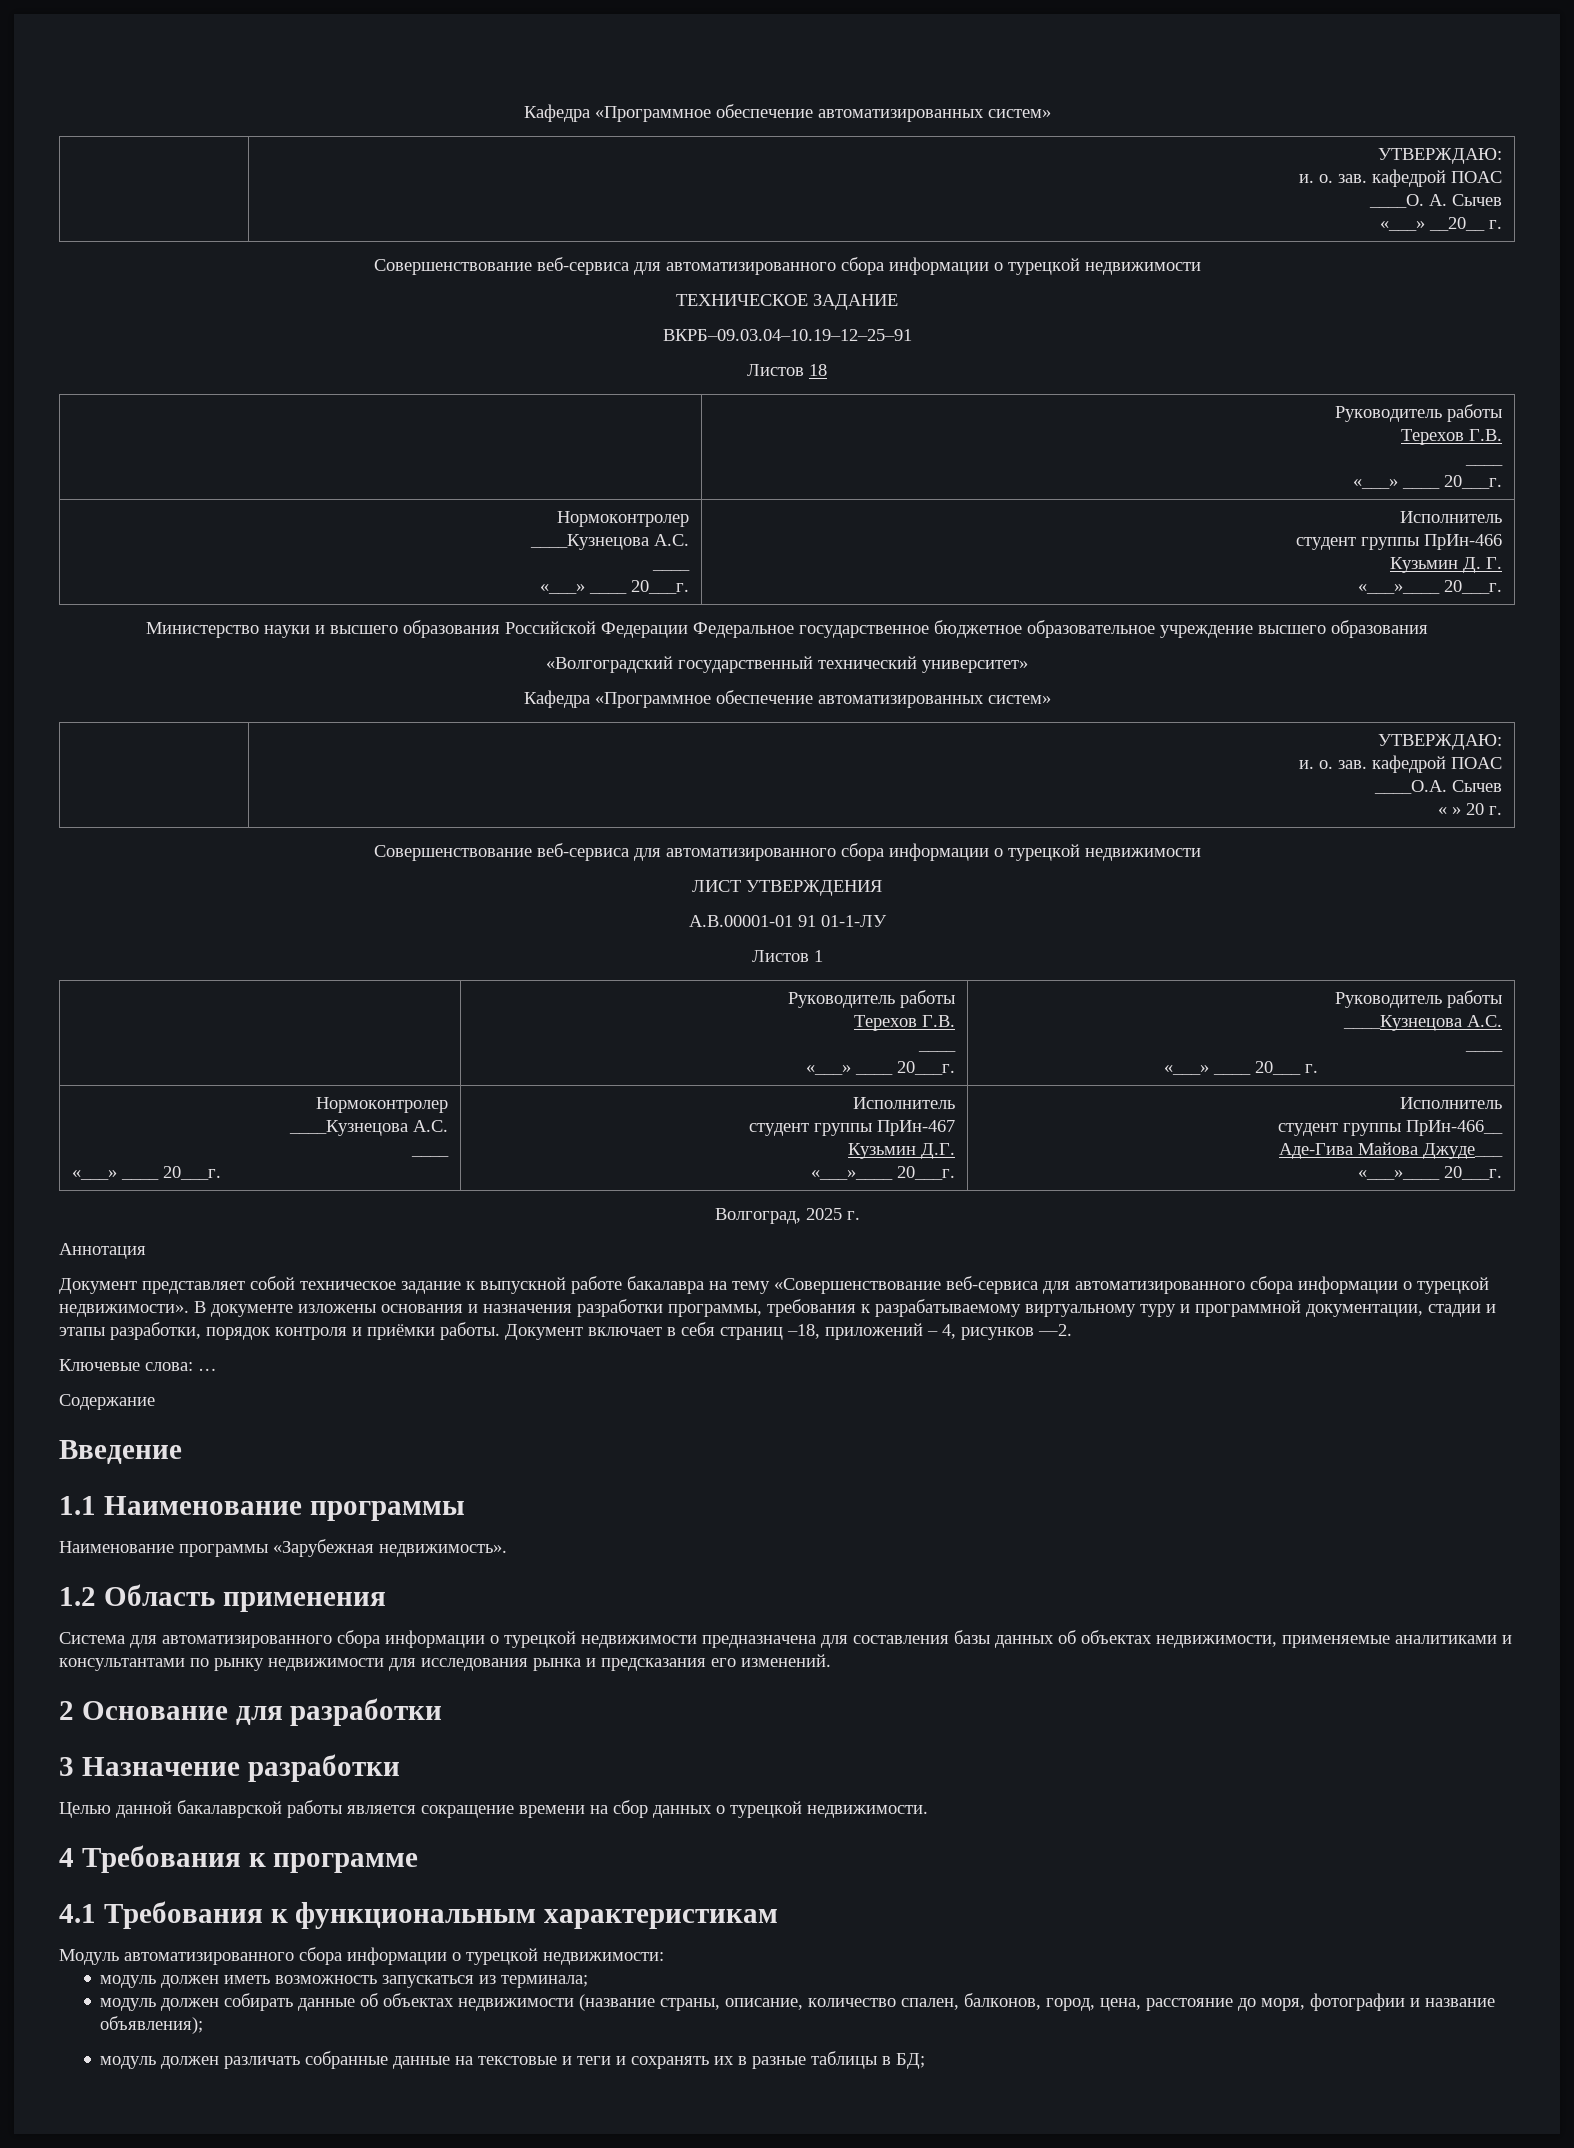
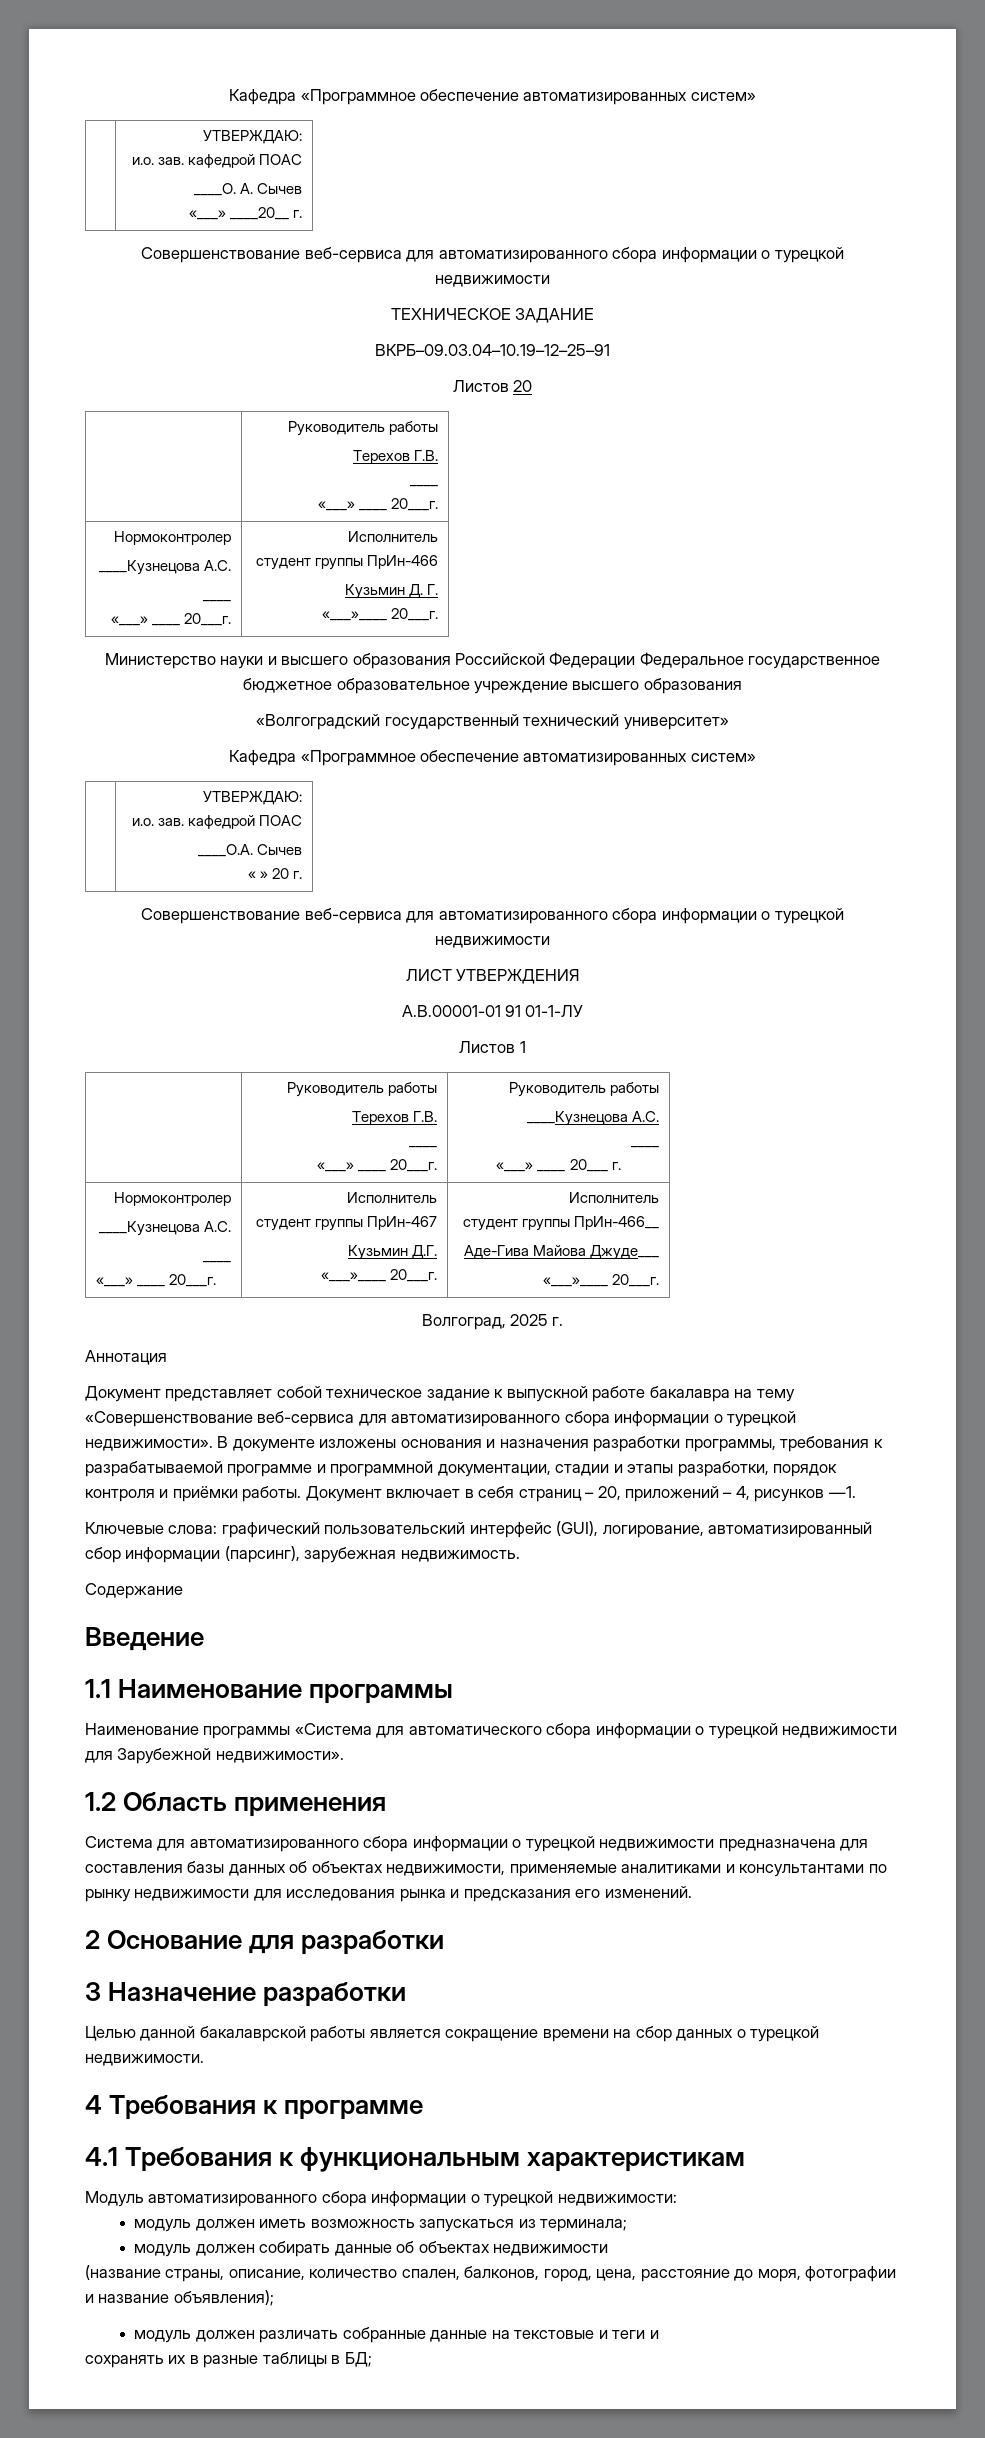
[523,104,1051,122] [1377,148,1502,164] [1298,174,1333,183] Кафедра «Программное обеспечение автоматизированных систем» // | УТВЕРЖДАЮ: // и. о. -> [229,89,756,105] [202,130,302,144] [131,157,154,165] Кафедра «Программное обеспечение автоматизированных систем» // | УТВЕРЖДАЮ: // и.о.
[1428,217,1485,231] __20__ -> [229,207,289,220] ____20__
[809,364,827,376] 18 -> [513,380,533,392] 20
[1298,760,1333,769] и. о. -> [131,818,154,826] и.о.
[875,1299,1176,1317] разрабатываемому виртуальному туру -> [85,1461,313,1477] разрабатываемой программе
[787,1324,820,1339] –18, -> [585,1486,621,1500] – 20,
[1038,1324,1072,1336] —2. -> [828,1486,856,1498] —1.
[198,1368,217,1371] … -> [221,1521,873,1538] [85,1546,520,1563] графический пользовательский интерфейс (GUI), логирование, автоматизированный сбор информации (парсинг), зарубежная недвижимость.
[273,1539,507,1557] «Зарубежная недвижимость». -> [294,1723,898,1739] [85,1748,344,1764] «Система для автоматического сбора информации о турецкой недвижимости для Зарубежной недвижимости».
(575, 2004) none -> (609, 2250) //
(627, 2060) none -> (659, 2334) //

